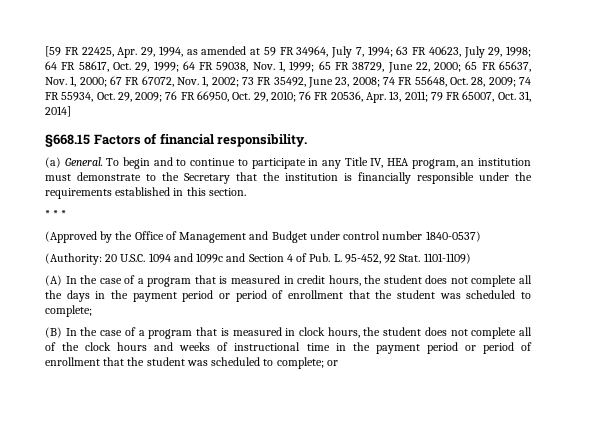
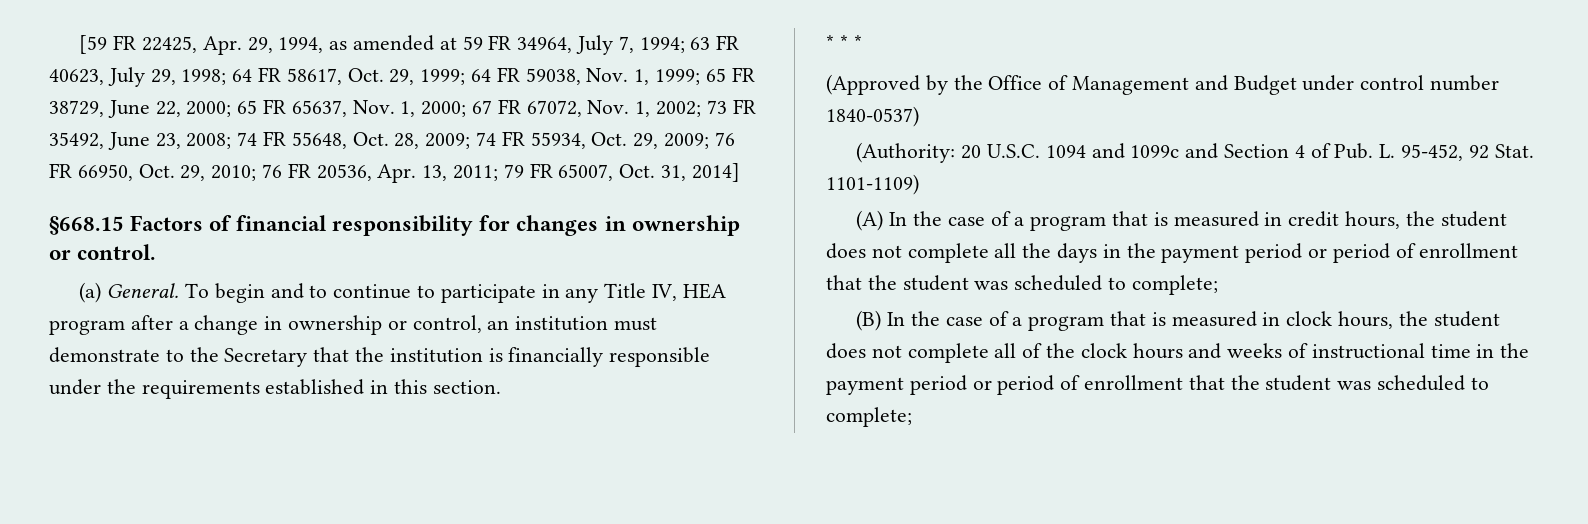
[217,134,308,147] responsibility. -> [332,215,740,236] [49,244,156,260] responsibility for changes in ownership or control.
[411,159,458,169] program, -> [49,315,482,335] program after a change in ownership or control,
[326,360,338,366] or -> (912, 417) none

